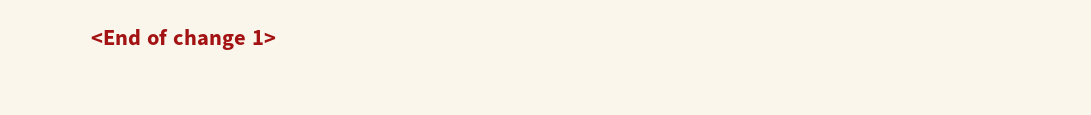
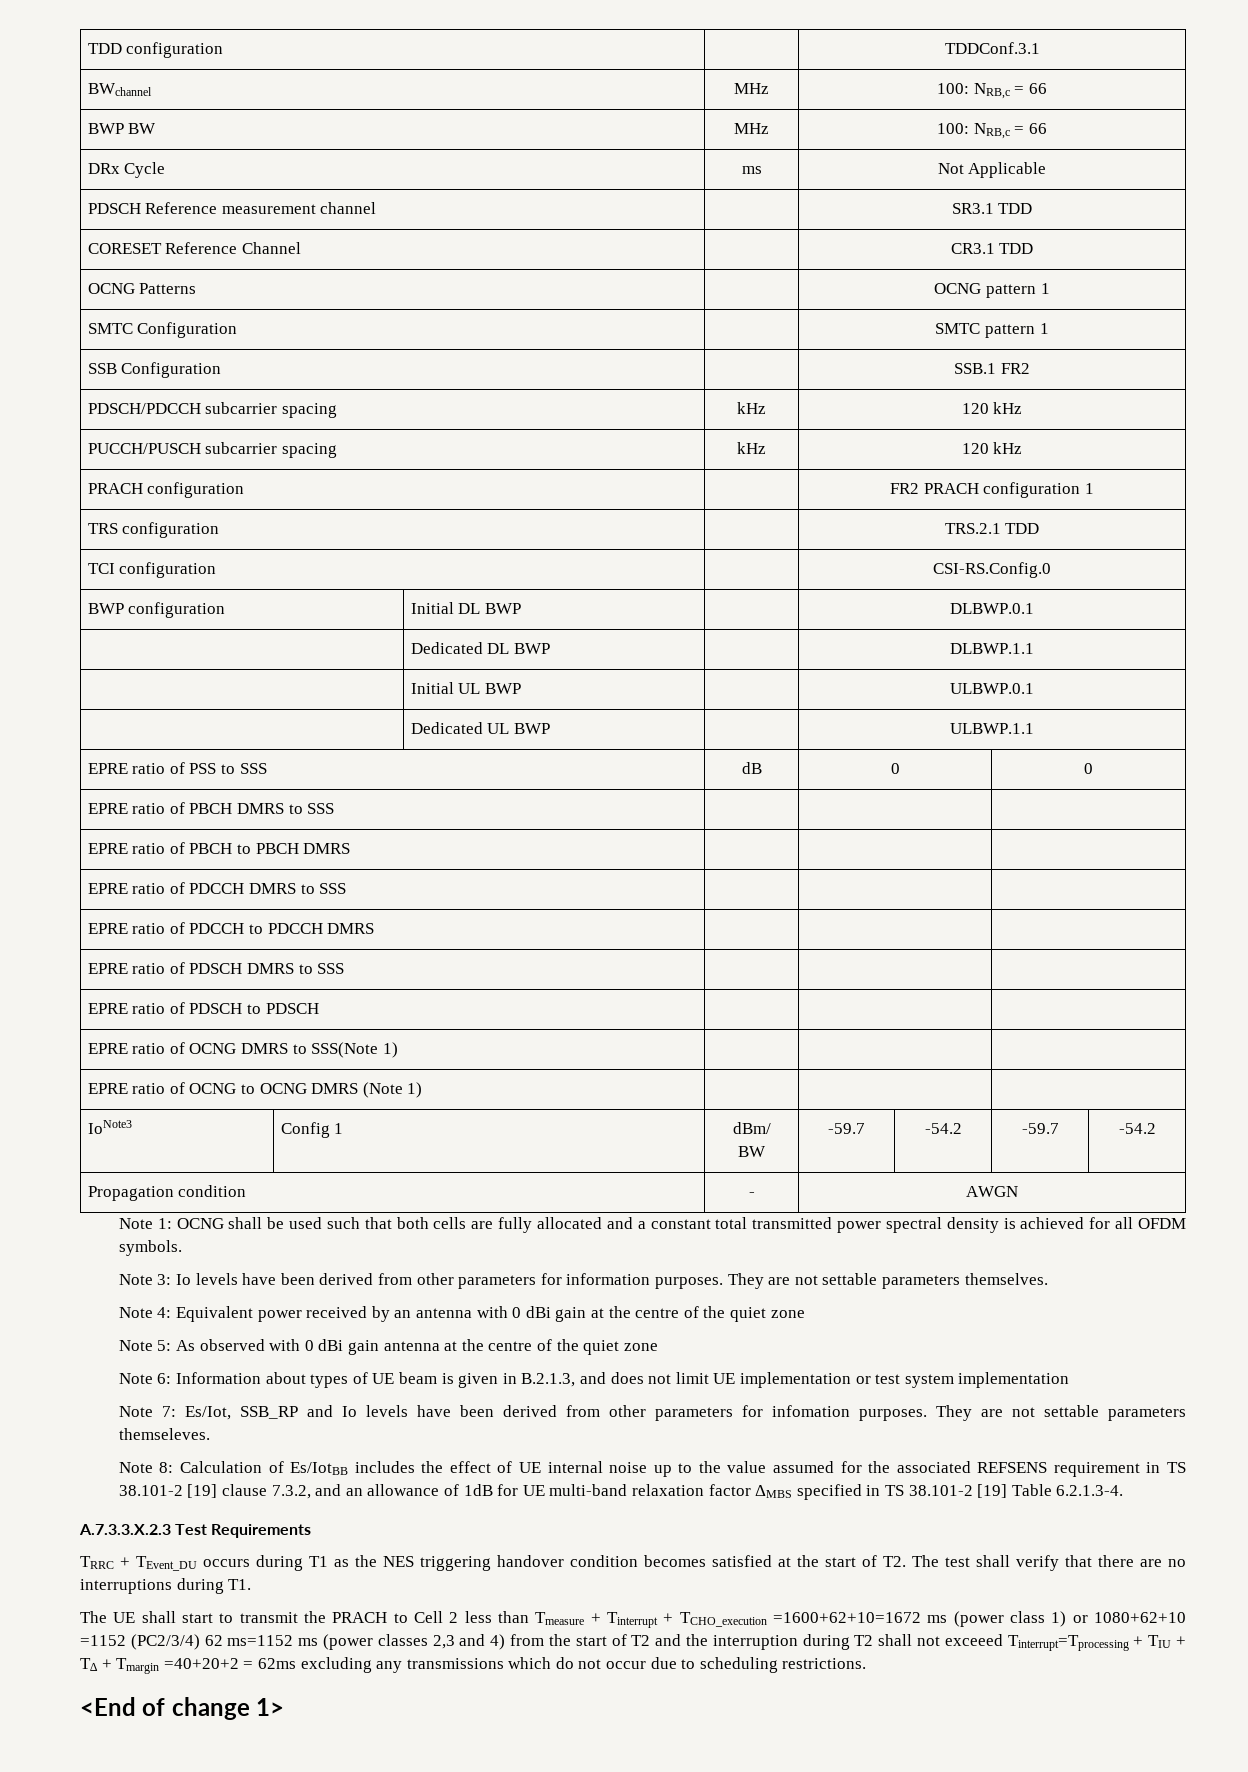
(91, 37) none -> [87,42,224,58] [944,42,1040,54] [87,83,152,96] [734,83,769,94] [937,83,1047,99] [87,123,157,134] [734,123,769,134] [937,123,1047,139] [87,162,166,178] [741,166,762,174] [937,162,1047,178] [87,202,377,214] [951,203,1033,214] [87,242,301,254] [950,243,1034,254] [87,283,197,294] [934,283,1050,298] [87,322,238,338] [935,323,1049,338] [87,362,222,378] [954,363,1030,374] [87,402,337,418] [737,402,766,414] [961,402,1023,414] [87,442,337,458] [737,442,766,454] [961,442,1023,454] [87,482,245,498] [890,482,1094,498] [87,522,220,538] [944,523,1040,534] [87,562,217,578] [933,562,1051,578] [87,602,226,618] [410,602,521,614] [950,603,1034,614] [410,642,550,654] [950,643,1034,654] [410,682,521,694] [950,683,1034,694] [410,722,550,734] [950,723,1034,734] [87,762,267,774] [741,762,762,774] [890,763,900,774] [1084,763,1093,774] [87,802,335,814] [87,842,351,854] [87,882,347,894] [87,922,375,934] [87,962,345,974] [87,1002,319,1014] [87,1042,398,1058] [87,1082,423,1098] [87,1120,132,1134] [280,1122,344,1138] [732,1122,771,1134] [738,1146,766,1157] [828,1123,865,1134] [924,1123,962,1134] [1021,1123,1059,1134] [1118,1123,1156,1134] [87,1185,247,1201] [748,1192,755,1197] [966,1186,1018,1197] [118,1217,1186,1233] [118,1240,182,1256] [118,1273,1048,1289] [118,1306,805,1322] [118,1339,658,1355] [118,1372,1070,1388] [118,1405,1186,1421] [118,1428,210,1440] [118,1461,1186,1477] [118,1484,1124,1500] [79,1524,312,1538] [80,1555,1186,1571] [80,1578,252,1594] [80,1611,1187,1628] [80,1634,1186,1651] [80,1657,867,1674] TDD configuration | | TDDConf.3.1 // BWchannel | MHz | 100: NRB,c = 66 // BWP BW | MHz | 100: NRB,c = 66 // DRx Cycle | ms | Not Applicable // PDSCH Reference measurement channel | | SR3.1 TDD // CORESET Reference Channel | | CR3.1 TDD // OCNG Patterns | | OCNG pattern 1 // SMTC Configuration | | SMTC pattern 1 // SSB Configuration | | SSB.1 FR2 // PDSCH/PDCCH subcarrier spacing | kHz | 120 kHz // PUCCH/PUSCH subcarrier spacing | kHz | 120 kHz // PRACH configuration | | FR2 PRACH configuration 1 // TRS configuration | | TRS.2.1 TDD // TCI configuration | | CSI-RS.Config.0 // BWP configuration | Initial DL BWP | | DLBWP.0.1 // | Dedicated DL BWP | | DLBWP.1.1 // | Initial UL BWP | | ULBWP.0.1 // | Dedicated UL BWP | | ULBWP.1.1 // EPRE ratio of PSS to SSS | dB | 0 | 0 // EPRE ratio of PBCH DMRS to SSS | | | // EPRE ratio of PBCH to PBCH DMRS | | | // EPRE ratio of PDCCH DMRS to SSS | | | // EPRE ratio of PDCCH to PDCCH DMRS | | | // EPRE ratio of PDSCH DMRS to SSS | | | // EPRE ratio of PDSCH to PDSCH | | | // EPRE ratio of OCNG DMRS to SSS(Note 1) | | | // EPRE ratio of OCNG to OCNG DMRS (Note 1) | | | // IoNote3 | Config 1 | dBm/ // BW | -59.7 | -54.2 | -59.7 | -54.2 // Propagation condition | - | AWGN // Note 1: OCNG shall be used such that both cells are fully allocated and a constant total transmitted power spectral density is achieved for all OFDM symbols. // Note 3: Io levels have been derived from other parameters for information purposes. They are not settable parameters themselves. // Note 4: Equivalent power received by an antenna with 0 dBi gain at the centre of the quiet zone // Note 5: As observed with 0 dBi gain antenna at the centre of the quiet zone // Note 6: Information about types of UE beam is given in B.2.1.3, and does not limit UE implementation or test system implementation // Note 7: Es/Iot, SSB_RP and Io levels have been derived from other parameters for infomation purposes. They are not settable parameters themseleves. // Note 8: Calculation of Es/IotBB includes the effect of UE internal noise up to the value assumed for the associated REFSENS requirement in TS 38.101-2 [19] clause 7.3.2, and an allowance of 1dB for UE multi-band relaxation factor ΔMBS specified in TS 38.101-2 [19] Table 6.2.1.3-4. // A.7.3.3.X.2.3 Test Requirements // TRRC + TEvent_DU occurs during T1 as the NES triggering handover condition becomes satisfied at the start of T2. The test shall verify that there are no interruptions during T1. // The UE shall start to transmit the PRACH to Cell 2 less than Tmeasure + Tinterrupt + TCHO_execution =1600+62+10=1672 ms (power class 1) or 1080+62+10 =1152 (PC2/3/4) 62 ms=1152 ms (power classes 2,3 and 4) from the start of T2 and the interruption during T2 shall not exceeed Tinterrupt=Tprocessing + TIU + T∆ + Tmargin =40+20+2 = 62ms excluding any transmissions which do not occur due to scheduling restrictions. //

